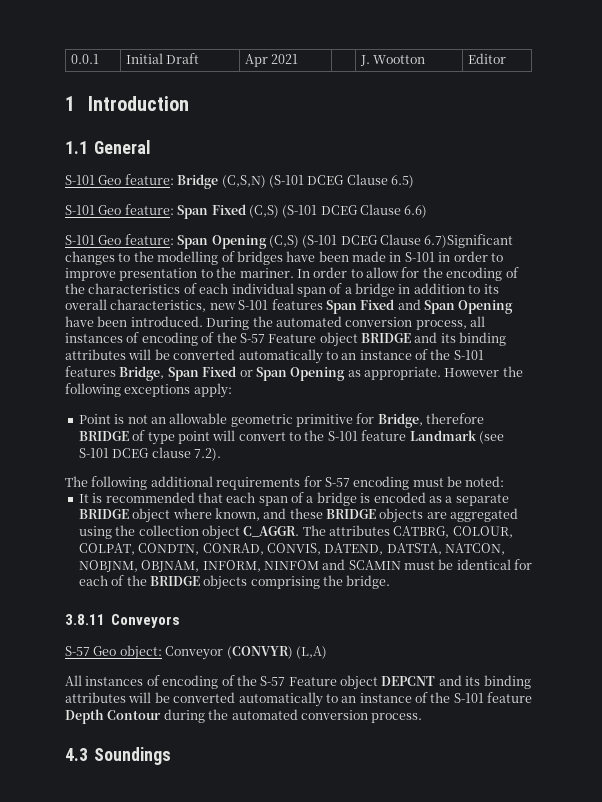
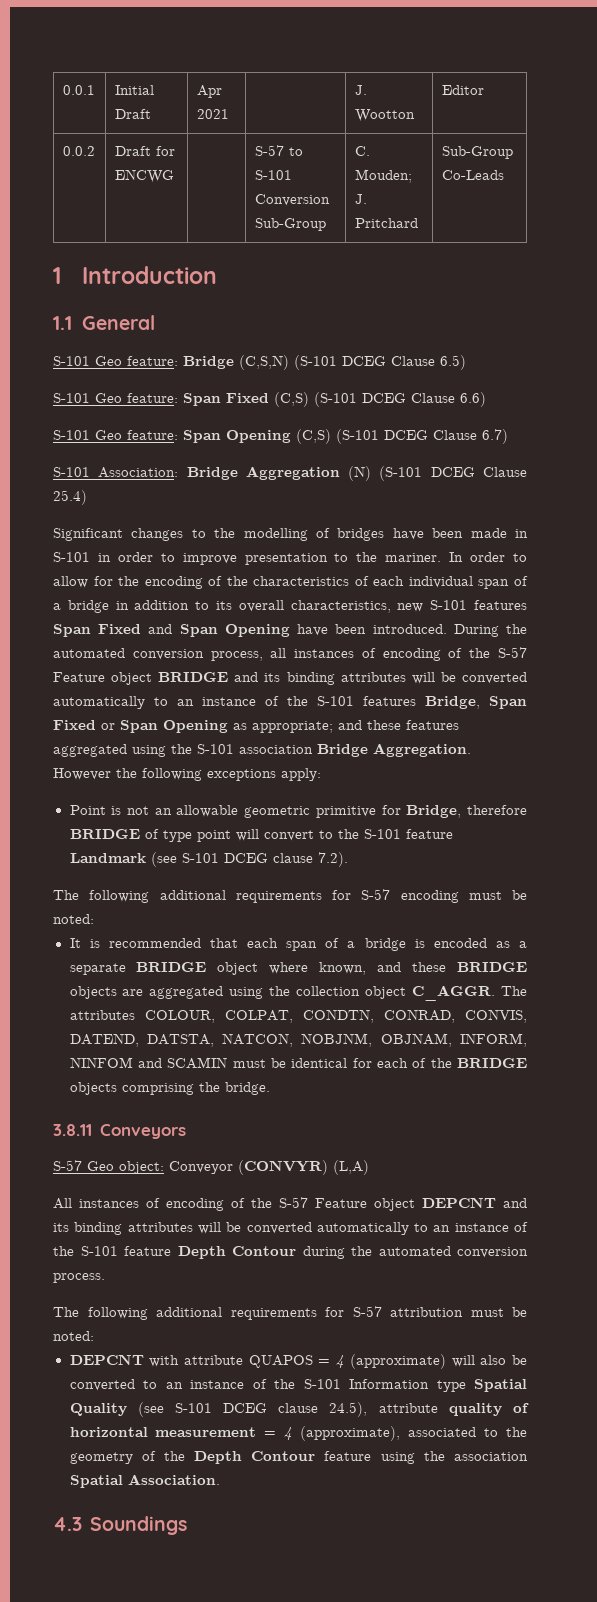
(506, 58) none -> [62,146,95,156] [114,146,175,156] [114,169,174,183] [254,145,303,156] [254,170,292,180] [254,194,330,206] [254,218,326,231] [354,146,370,156] [354,169,412,183] [354,194,367,204] [354,218,418,228] [441,146,513,159] [441,170,504,180] // 0.0.2 | Draft for ENCWG | | S-57 to S-101 Conversion Sub-Group | C. Mouden; J. Pritchard | Sub-Group Co-Leads
[424,234,514,248] 6.7)Significant -> [482,429,508,444] [53,466,527,481] [53,490,87,505] [53,528,123,541] 6.7) // S-101 Association: Bridge Aggregation (N) (S-101 DCEG Clause 25.4) // Significant
[364,367,441,380] appropriate. -> [252,720,459,733] [53,743,471,757] appropriate; and these features aggregated using the S-101 association Bridge Aggregation.
[393,526,450,538] CATBRG, -> (135, 1015) none
(423, 718) none -> [53,1306,527,1320] [53,1331,94,1341] [69,1354,527,1369] [69,1379,527,1392] [69,1402,529,1417] [69,1426,527,1441] [69,1451,528,1464] [69,1474,220,1488] // The following additional requirements for S-57 attribution must be noted: // DEPCNT with attribute QUAPOS = 4 (approximate) will also be converted to an instance of the S-101 Information type Spatial Quality (see S-101 DCEG clause 24.5), attribute quality of horizontal measurement = 4 (approximate), associated to the geometry of the Depth Contour feature using the association Spatial Association.

